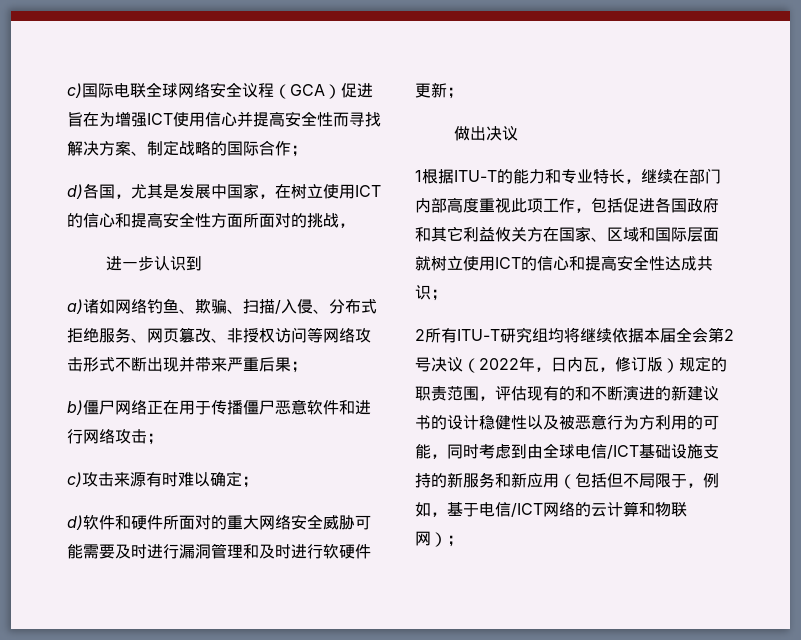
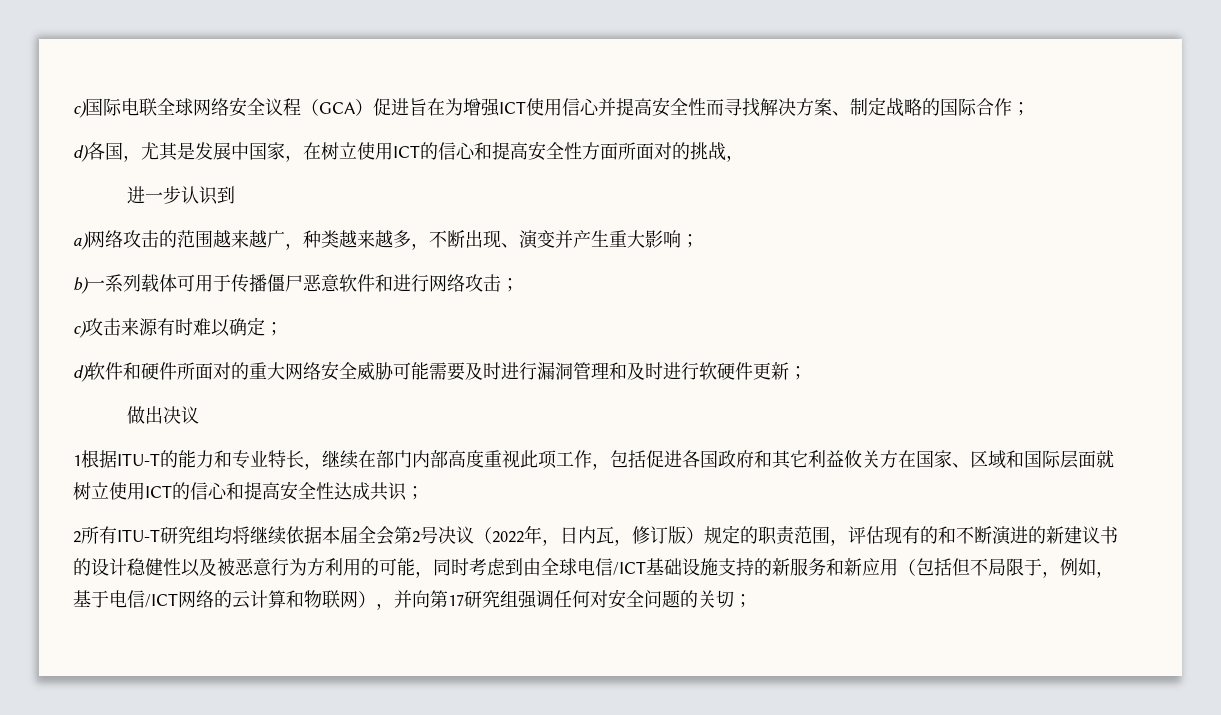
[83,298,377,314] [67,327,371,343] [67,356,291,372] 诸如网络钓鱼、欺骗、扫描/入侵、分布式拒绝服务、网页篡改、非授权访问等网络攻击形式不断出现并带来严重后果 -> [87,230,681,250] 网络攻击的范围越来越广，种类越来越多，不断出现、演变并产生重大影响
[83,400,179,415] 僵尸网络正在 -> [87,274,195,292] 一系列载体可
(447, 539) none -> [376,589,734,610] ，并向第17研究组强调任何对安全问题的关切

